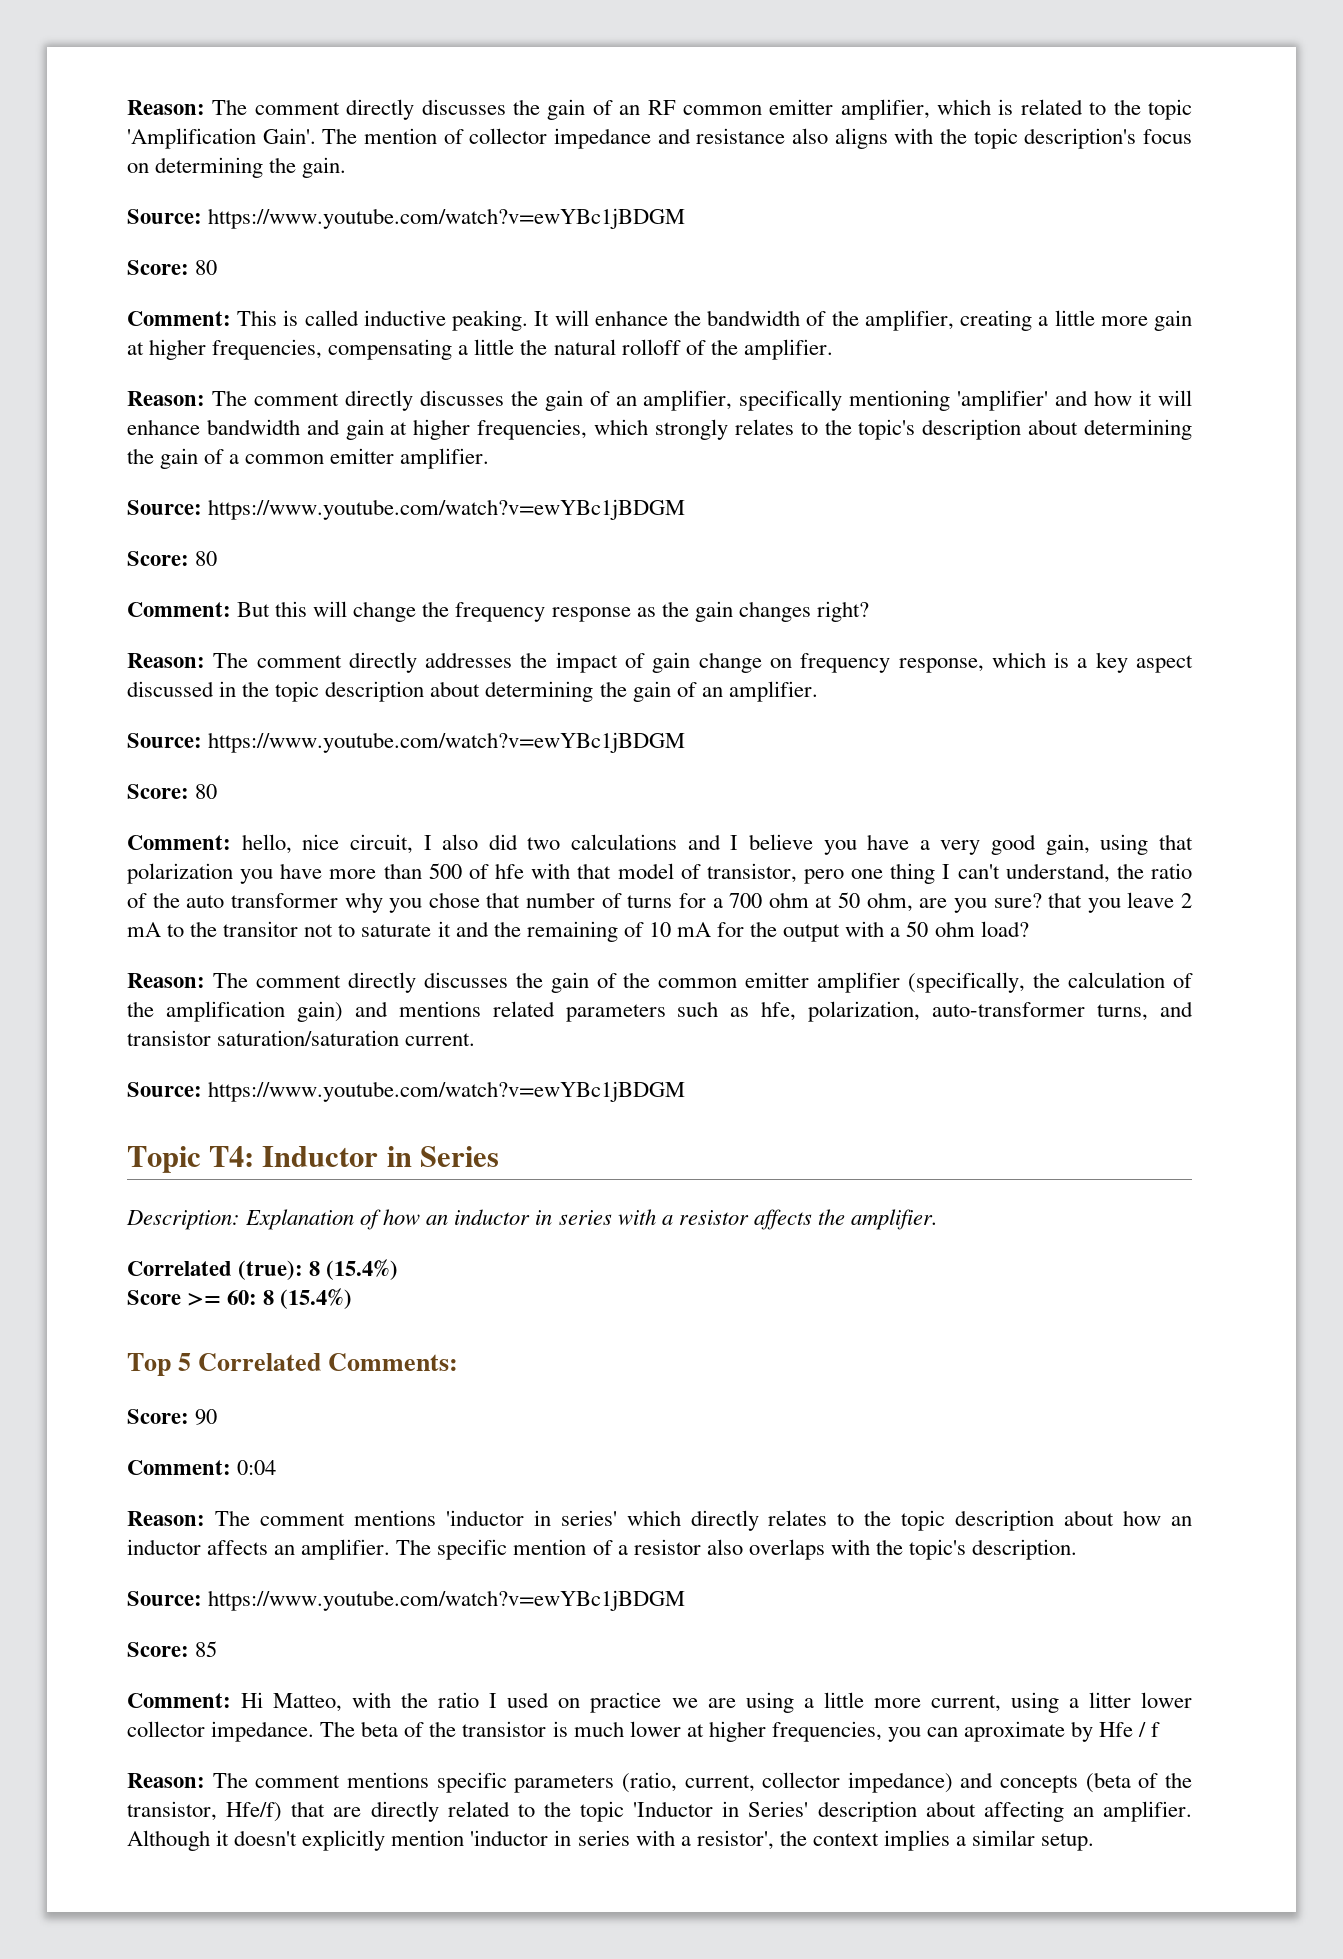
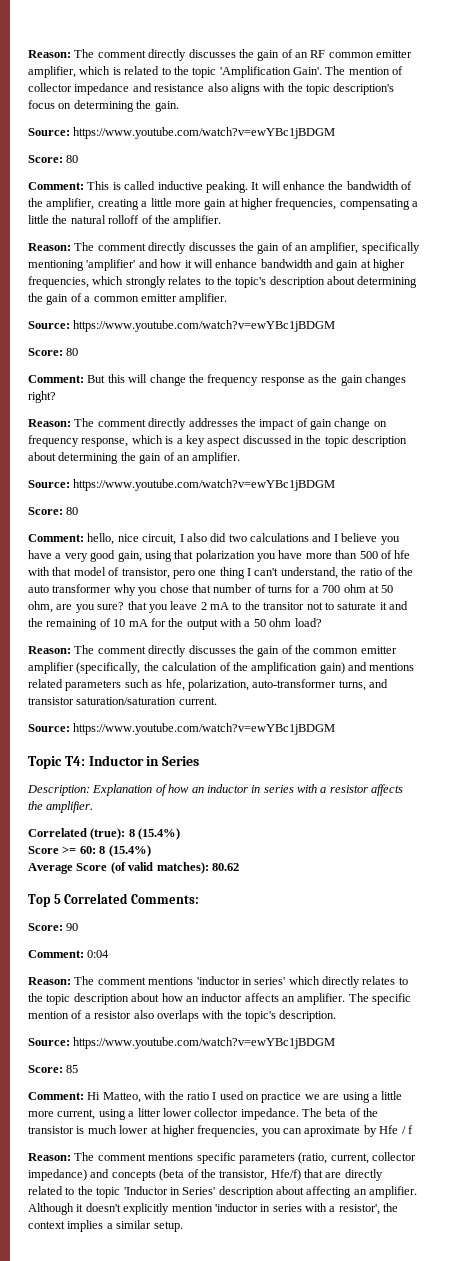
(353, 1298) none -> [28,862,239,874] // Average Score (of valid matches): 80.62

